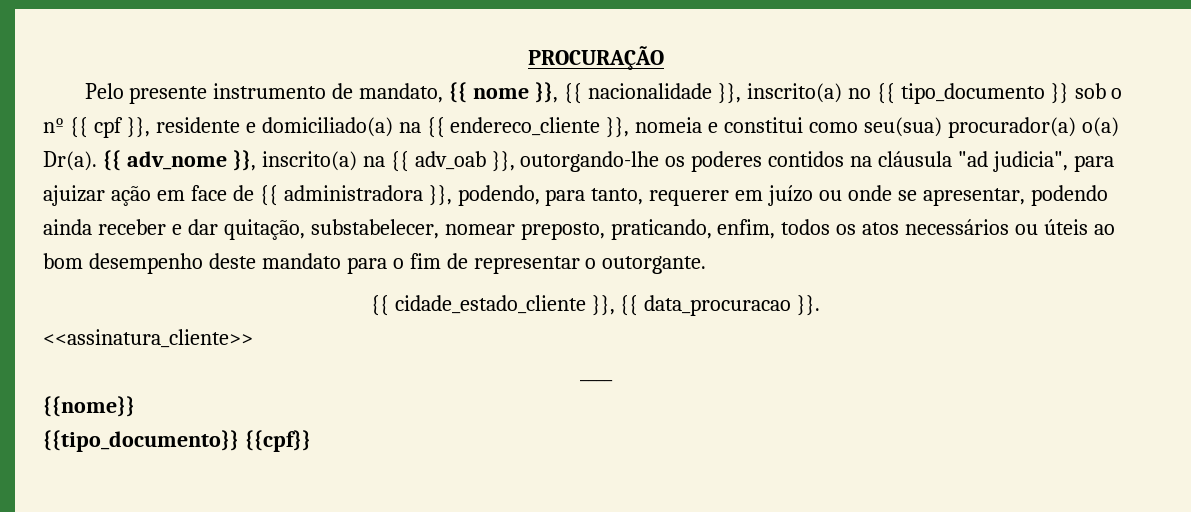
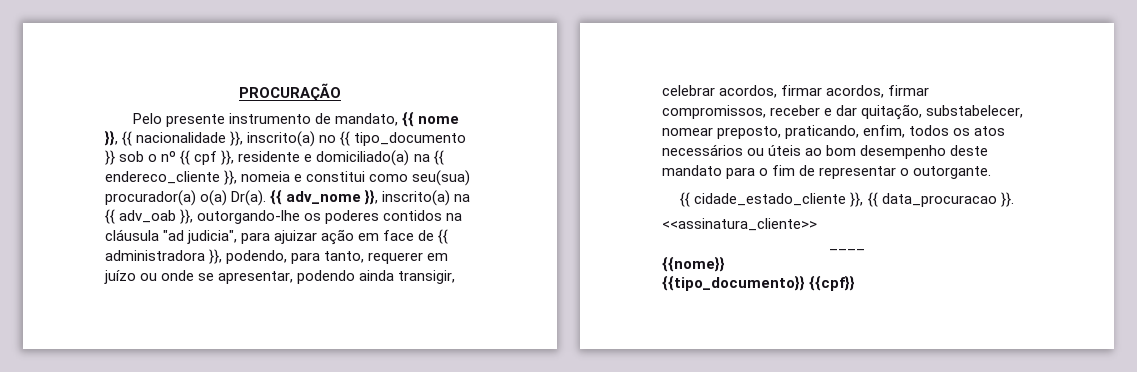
(92, 227) none -> [398,270,456,284] [662,85,930,98] [662,105,766,119] transigir, celebrar acordos, firmar acordos, firmar compromissos,

